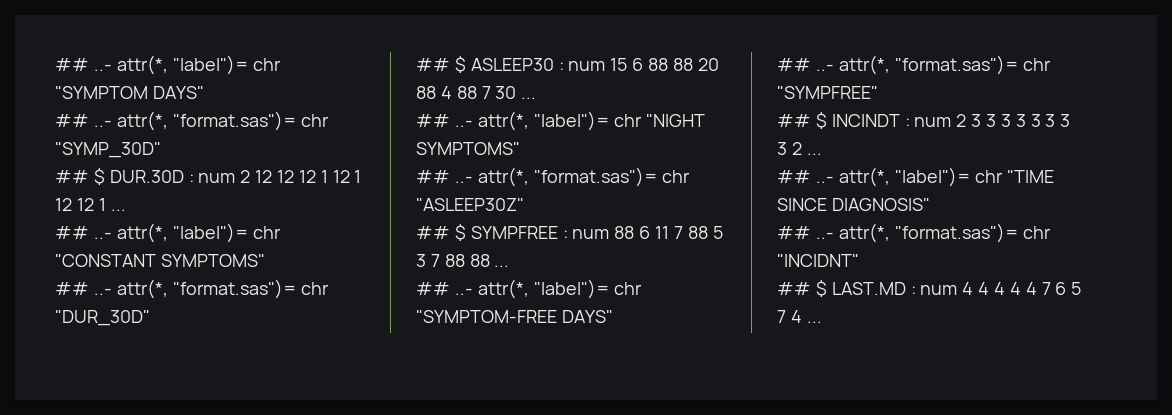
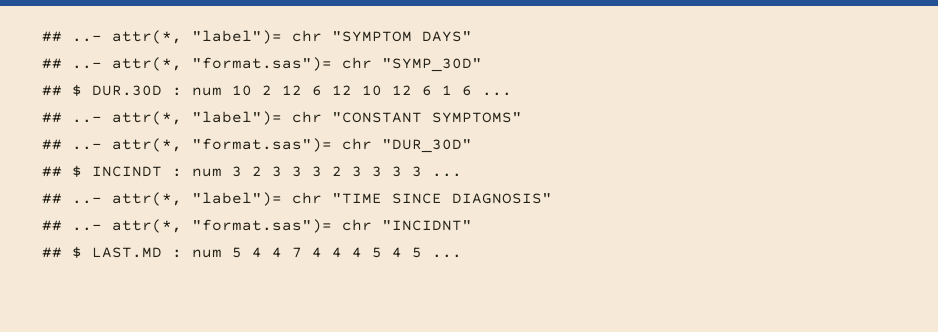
(236, 178) none -> [232,85,252,96] 10
[277,170,362,183] [55,198,106,211] 12 12 1 12 1 12 12 1 -> [312,85,472,96] 6 12 10 12 6 1 6
[416,56,719,73] [416,86,537,99] [416,111,706,131] [416,142,520,155] [416,167,691,187] [416,198,524,211] [416,224,723,241] [416,254,510,267] [416,279,643,299] [416,310,613,323] [777,55,1052,75] [777,86,878,99] // ## $ ASLEEP30 : num 15 6 88 88 20 88 4 88 7 30 ... // ## ..- attr(*, "label")= chr "NIGHT SYMPTOMS" // ## ..- attr(*, "format.sas")= chr "ASLEEP30Z" // ## $ SYMPFREE : num 88 6 11 7 88 5 3 7 88 88 ... // ## ..- attr(*, "label")= chr "SYMPTOM-FREE DAYS" // ## ..- attr(*, "format.sas")= chr "SYMPFREE" -> (472, 146) none
(952, 122) none -> [232,166,322,177] 3 2 3 3 3
[1030,114,1071,127] [777,142,802,155] 3 3 3 3 2 -> (422, 171) none
[962,282,1082,295] [777,310,802,323] 4 4 4 4 4 7 6 5 7 4 -> [232,247,422,258] 5 4 4 7 4 4 4 5 4 5

